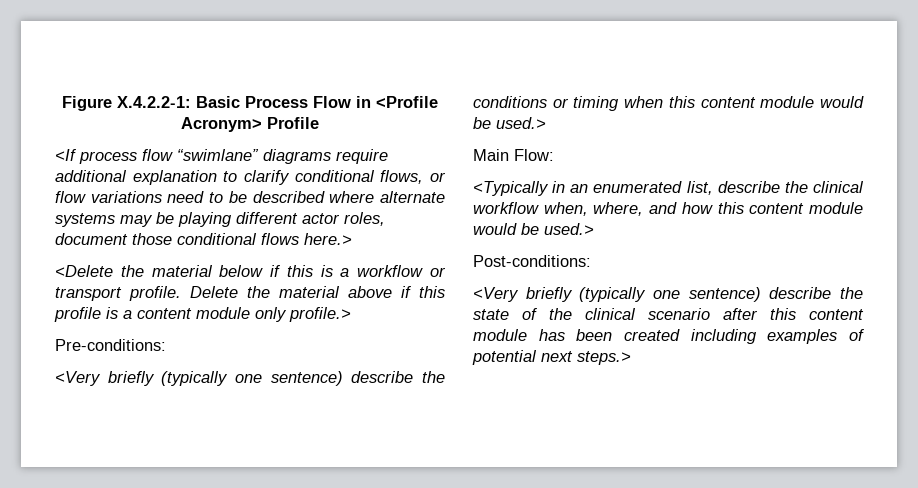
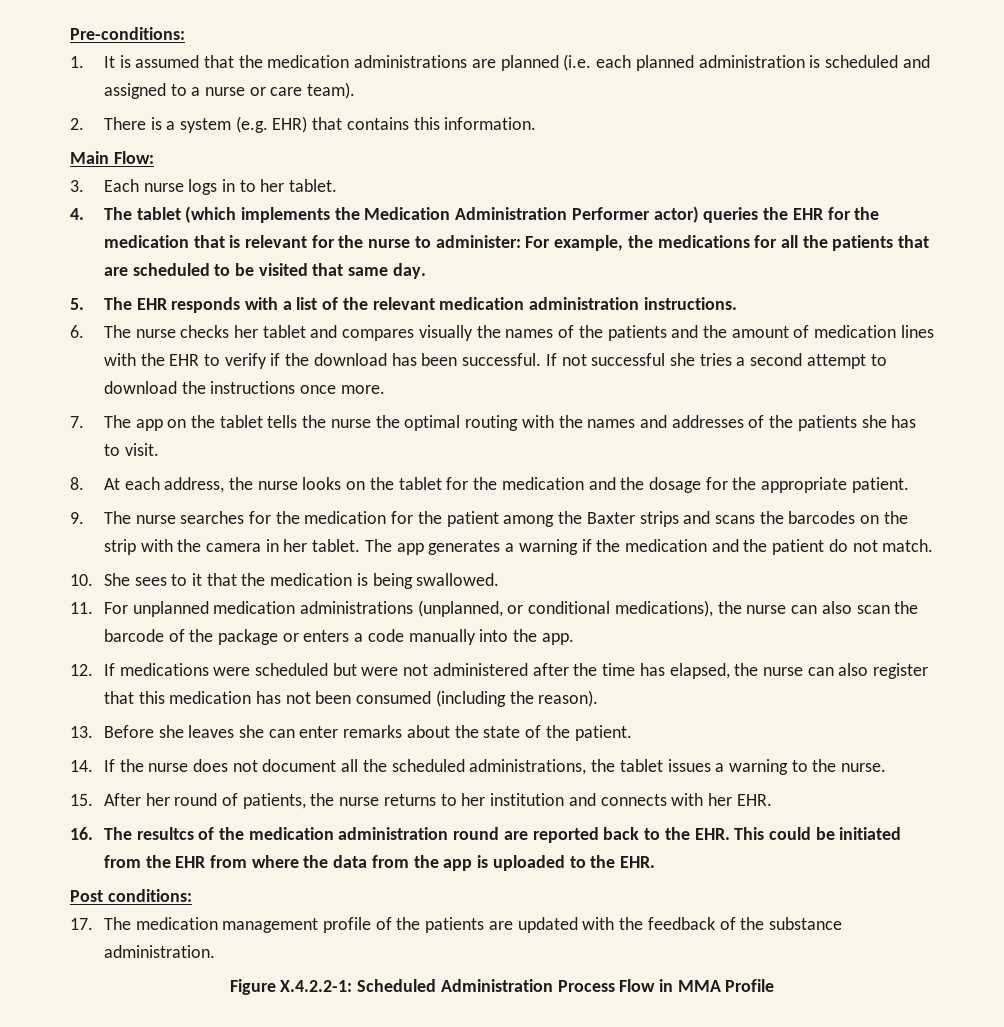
[62,96,438,111] [181,117,319,132] [55,149,388,164] [55,170,446,185] [55,191,446,203] [55,212,385,227] [55,233,352,245] [55,265,446,277] [55,286,445,301] [54,307,351,322] [55,339,166,351] [55,371,445,386] [473,96,864,111] [473,117,546,129] [473,149,554,161] [473,181,864,196] [473,202,863,216] [473,223,594,235] [473,255,591,267] [473,287,863,302] [473,308,864,320] [473,329,865,344] [472,350,631,365] Figure X.4.2.2-1: Basic Process Flow in <Profile Acronym> Profile // <If process flow “swimlane” diagrams require additional explanation to clarify conditional flows, or flow variations need to be described where alternate systems may be playing different actor roles, document those conditional flows here.> // <Delete the material below if this is a workflow or transport profile. Delete the material above if this profile is a content module only profile.> // Pre-conditions: // <Very briefly (typically one sentence) describe the conditions or timing when this content module would be used.> // Main Flow: // <Typically in an enumerated list, describe the clinical workflow when, where, and how this content module would be used.> // Post-conditions: // <Very briefly (typically one sentence) describe the state of the clinical scenario after this content module has been created including examples of potential next steps.> -> [70,27,185,40] [70,54,930,71] [103,82,356,99] [70,116,537,133] [70,151,154,164] [70,179,338,195] [70,206,880,223] [103,235,930,251] [103,263,426,279] [70,297,737,313] [70,325,934,341] [103,353,887,369] [103,381,385,394] [70,415,917,431] [103,443,159,456] [70,477,909,493] [70,511,908,527] [103,539,934,555] [70,573,500,589] [70,600,919,617] [103,629,574,645] [70,663,929,679] [103,690,599,707] [70,725,632,741] [70,759,887,775] [70,793,772,809] [70,827,902,843] [103,855,655,871] [70,889,192,902] [70,917,842,933] [103,945,215,958] [229,979,775,995] Pre-conditions: // 1. It is assumed that the medication administrations are planned (i.e. each planned administration is scheduled and assigned to a nurse or care team). // 2. There is a system (e.g. EHR) that contains this information. // Main Flow: // 3. Each nurse logs in to her tablet. // 4. The tablet (which implements the Medication Administration Performer actor) queries the EHR for the medication that is relevant for the nurse to administer: For example, the medications for all the patients that are scheduled to be visited that same day. // 5. The EHR responds with a list of the relevant medication administration instructions. // 6. The nurse checks her tablet and compares visually the names of the patients and the amount of medication lines with the EHR to verify if the download has been successful. If not successful she tries a second attempt to download the instructions once more. // 7. The app on the tablet tells the nurse the optimal routing with the names and addresses of the patients she has to visit. // 8. At each address, the nurse looks on the tablet for the medication and the dosage for the appropriate patient. // 9. The nurse searches for the medication for the patient among the Baxter strips and scans the barcodes on the strip with the camera in her tablet. The app generates a warning if the medication and the patient do not match. // 10. She sees to it that the medication is being swallowed. // 11. For unplanned medication administrations (unplanned, or conditional medications), the nurse can also scan the barcode of the package or enters a code manually into the app. // 12. If medications were scheduled but were not administered after the time has elapsed, the nurse can also register that this medication has not been consumed (including the reason). // 13. Before she leaves she can enter remarks about the state of the patient. // 14. If the nurse does not document all the scheduled administrations, the tablet issues a warning to the nurse. // 15. After her round of patients, the nurse returns to her institution and connects with her EHR. // 16. The resultcs of the medication administration round are reported back to the EHR. This could be initiated from the EHR from where the data from the app is uploaded to the EHR. // Post conditions: // 17. The medication management profile of the patients are updated with the feedback of the substance administration. // Figure X.4.2.2-1: Scheduled Administration Process Flow in MMA Profile

